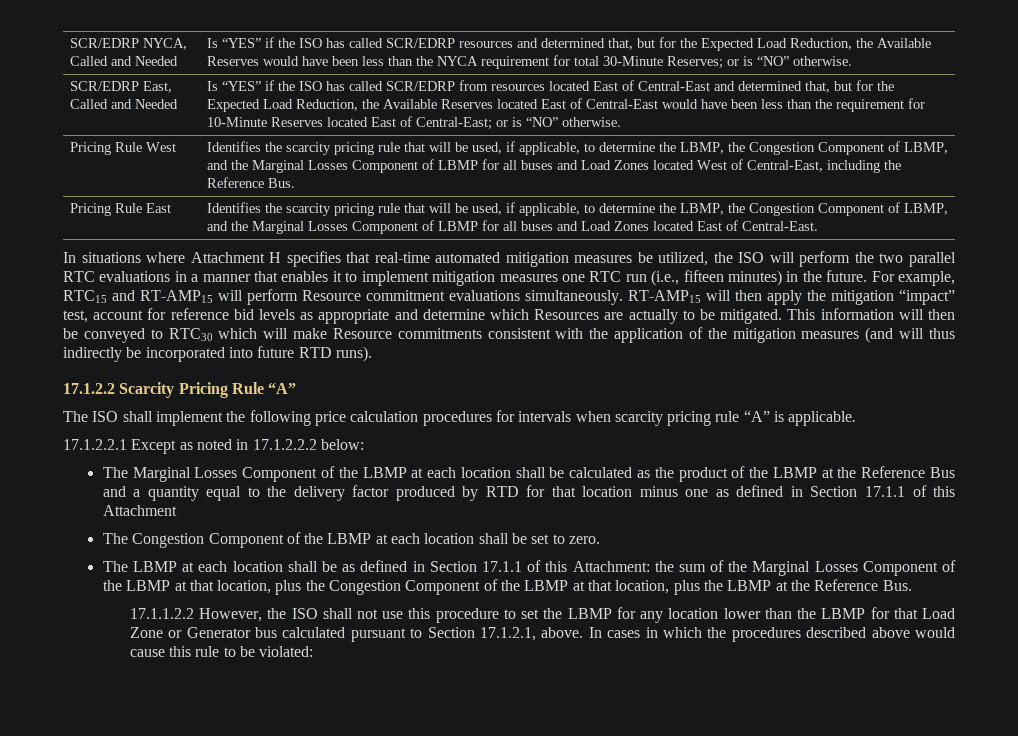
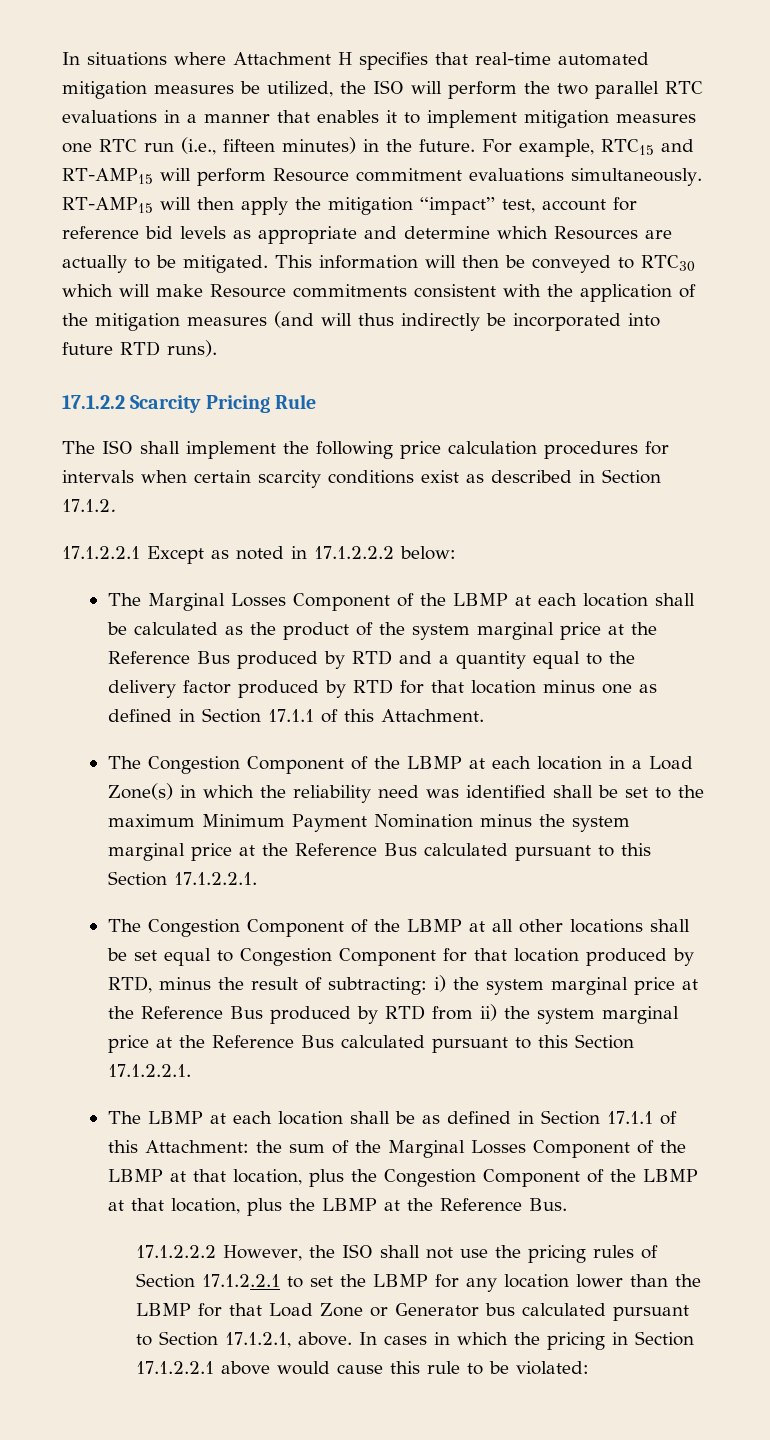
[69,38,187,50] [69,56,178,66] [206,37,931,51] [206,55,852,69] [69,81,172,93] [69,99,178,109] [206,80,894,93] [206,98,925,112] [206,116,621,130] [69,142,176,155] [206,141,948,155] [206,159,901,173] [206,177,295,188] [69,203,171,216] [206,202,948,216] [206,220,818,234] SCR/EDRP NYCA, Called and Needed | Is “YES” if the ISO has called SCR/EDRP resources and determined that, but for the Expected Load Reduction, the Available Reserves would have been less than the NYCA requirement for total 30-Minute Reserves; or is “NO” otherwise. // SCR/EDRP East, Called and Needed | Is “YES” if the ISO has called SCR/EDRP from resources located East of Central-East and determined that, but for the Expected Load Reduction, the Available Reserves located East of Central-East would have been less than the requirement for 10-Minute Reserves located East of Central-East; or is “NO” otherwise. // Pricing Rule West | Identifies the scarcity pricing rule that will be used, if applicable, to determine the LBMP, the Congestion Component of LBMP, and the Marginal Losses Component of LBMP for all buses and Load Zones located West of Central-East, including the Reference Bus. // Pricing Rule East | Identifies the scarcity pricing rule that will be used, if applicable, to determine the LBMP, the Congestion Component of LBMP, and the Marginal Losses Component of LBMP for all buses and Load Zones located East of Central-East. // -> (62, 58) none
[268,382,297,394] “A” -> (316, 401) none
[614,410,857,426] scarcity pricing rule “A” is applicable. -> [194,469,661,488] [62,499,117,512] certain scarcity conditions exist as described in Section 17.1.2.
[772,466,955,478] LBMP at the Reference Bus -> [411,622,657,640] [107,650,392,669] system marginal price at the Reference Bus produced by RTD
[102,505,177,516] Attachment -> [380,709,484,722] Attachment.
[478,533,601,544] shall be set to zero. -> [608,756,693,770] [107,783,704,803] [107,814,630,832] [107,843,651,861] [107,871,257,886] [107,919,690,937] [106,948,694,966] [107,975,698,995] [107,1004,679,1024] [107,1034,634,1053] [107,1064,191,1077] in a Load Zone(s) in which the reliability need was identified shall be set to the maximum Minimum Payment Nomination minus the system marginal price at the Reference Bus calculated pursuant to this Section 17.1.2.2.1. // The Congestion Component of the LBMP at all other locations shall be set equal to Congestion Component for that location produced by RTD, minus the result of subtracting: i) the system marginal price at the Reference Bus produced by RTD from ii) the system marginal price at the Reference Bus calculated pursuant to this Section 17.1.2.2.1.
[129,608,194,619] 17.1.1.2.2 -> [136,1245,217,1258] 17.1.2.2.2
[408,608,499,623] this procedure -> [495,1245,659,1263] [136,1273,281,1288] the pricing rules of Section 17.1.2.2.1
[731,627,867,642] procedures described -> [547,1331,695,1350] [136,1361,215,1374] pricing in Section 17.1.2.2.1

